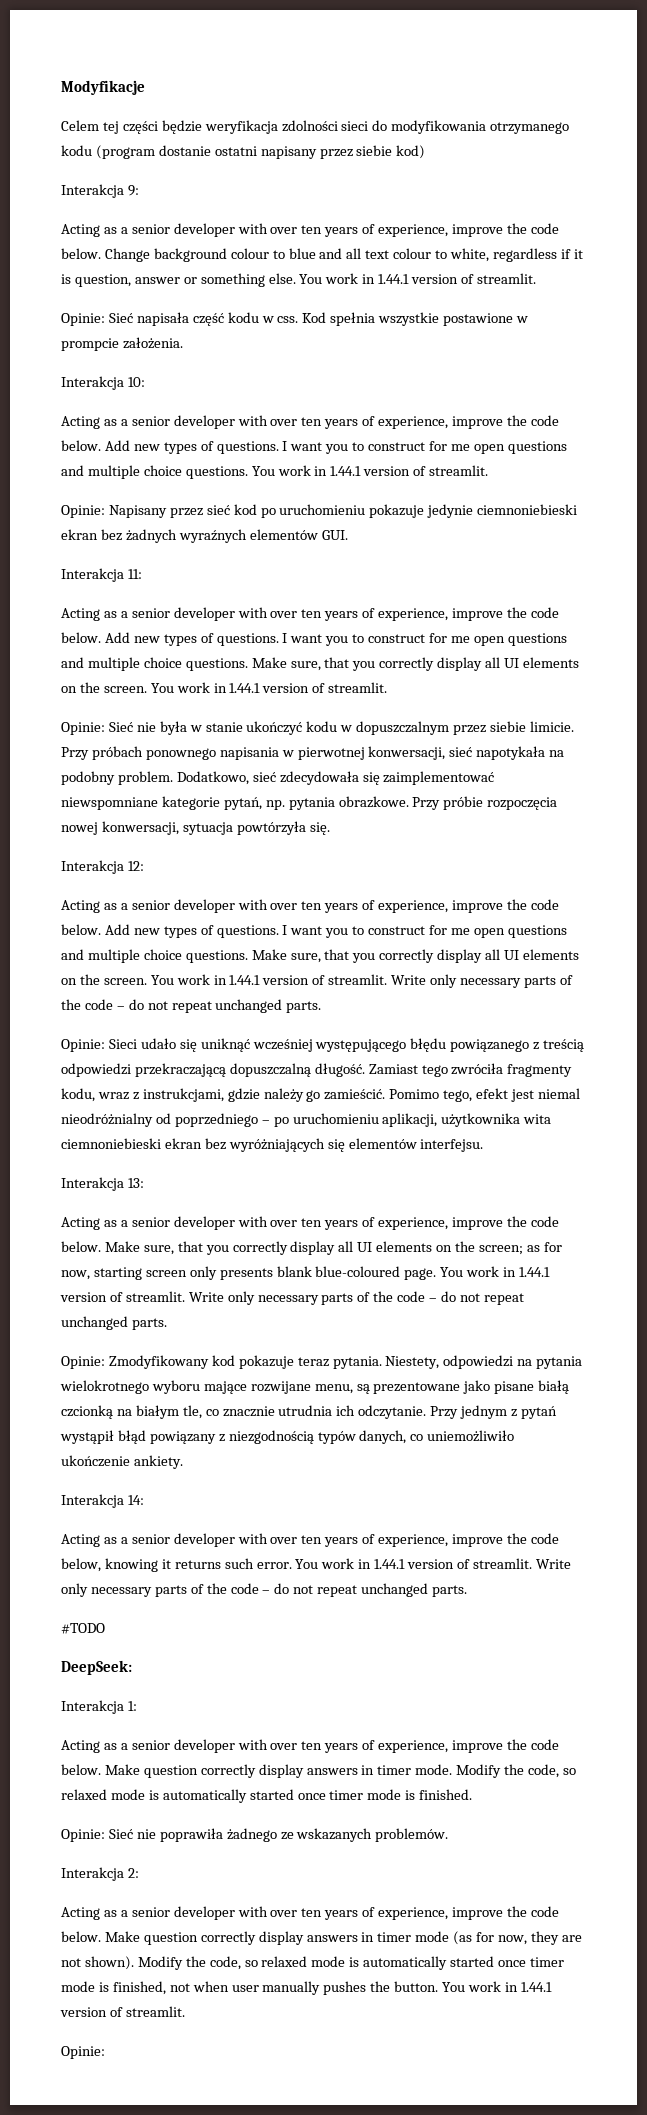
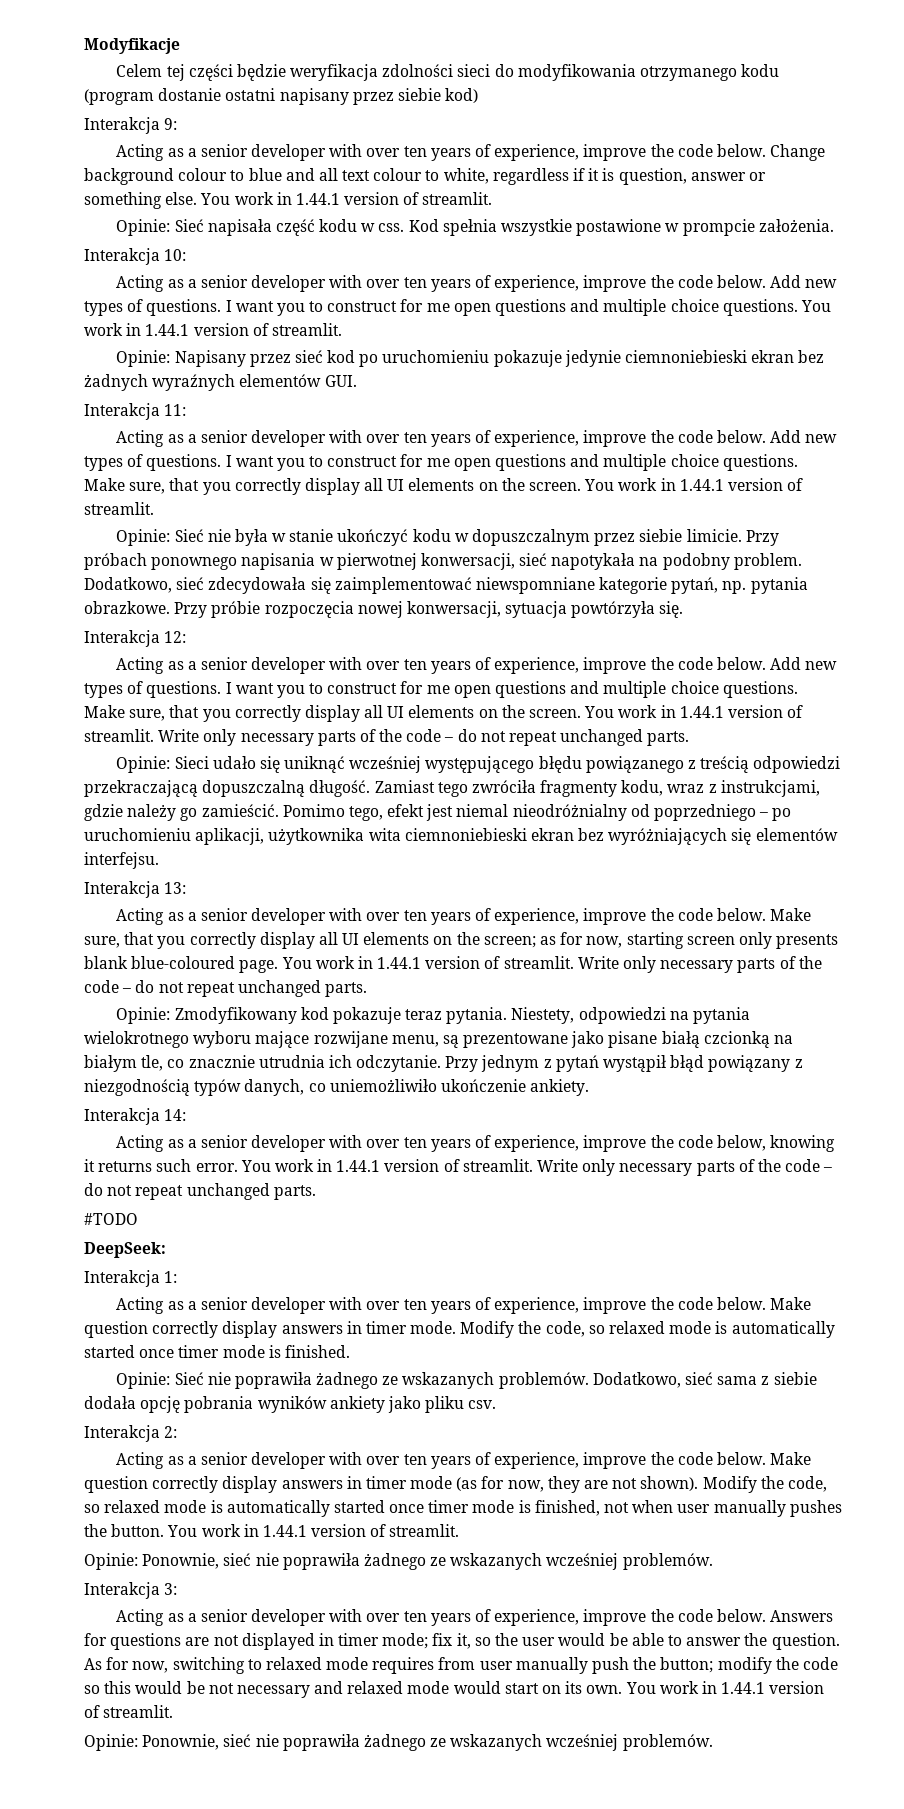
(449, 1835) none -> [592,1372,817,1388] [84,1396,497,1413] Dodatkowo, sieć sama z siebie dodała opcję pobrania wyników ankiety jako pliku csv.
(105, 2052) none -> [142,1553,713,1570] [84,1582,178,1599] [116,1609,834,1626] [84,1633,840,1650] [84,1657,838,1674] [84,1681,825,1698] [84,1705,174,1718] [84,1734,713,1751] Ponownie, sieć nie poprawiła żadnego ze wskazanych wcześniej problemów. // Interakcja 3: // Acting as a senior developer with over ten years of experience, improve the code below. Answers for questions are not displayed in timer mode; fix it, so the user would be able to answer the question. As for now, switching to relaxed mode requires from user manually push the button; modify the code so this would be not necessary and relaxed mode would start on its own. You work in 1.44.1 version of streamlit. // Opinie: Ponownie, sieć nie poprawiła żadnego ze wskazanych wcześniej problemów.

